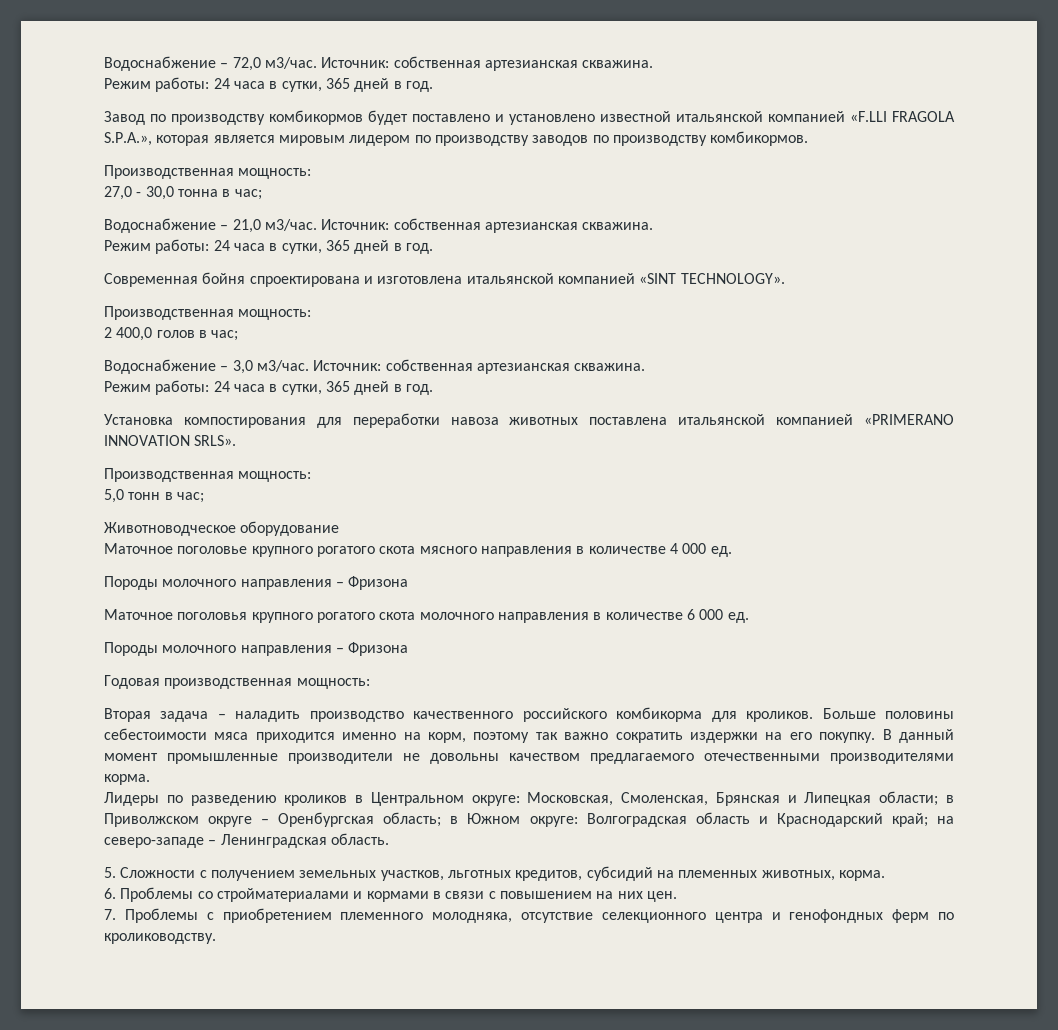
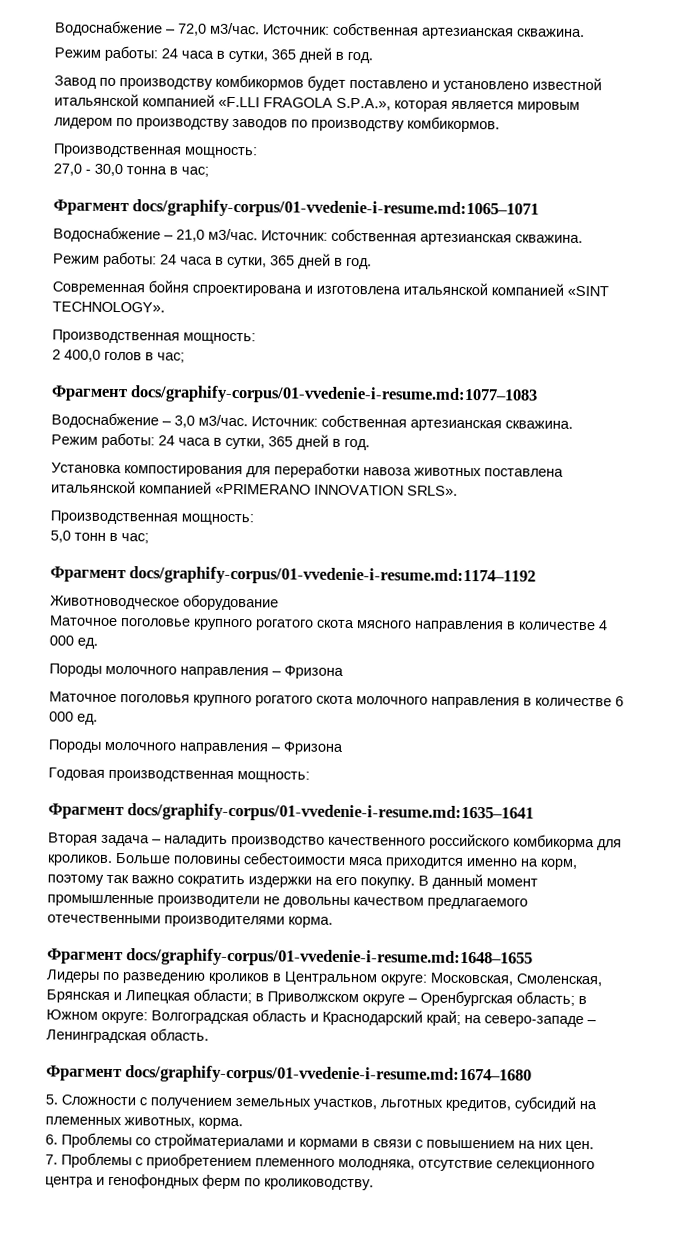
(262, 194) none -> [53,199,540,219] // Фрагмент docs/graphify-corpus/01-vvedenie-i-resume.md:1065–1071
(239, 335) none -> [51,385,539,405] // Фрагмент docs/graphify-corpus/01-vvedenie-i-resume.md:1077–1083
(204, 497) none -> [50,566,537,586] // Фрагмент docs/graphify-corpus/01-vvedenie-i-resume.md:1174–1192
(370, 683) none -> [48,803,535,823] // Фрагмент docs/graphify-corpus/01-vvedenie-i-resume.md:1635–1641
(150, 779) none -> [47,948,534,968] // Фрагмент docs/graphify-corpus/01-vvedenie-i-resume.md:1648–1655
(389, 839) none -> [46,1065,533,1085] // Фрагмент docs/graphify-corpus/01-vvedenie-i-resume.md:1674–1680

